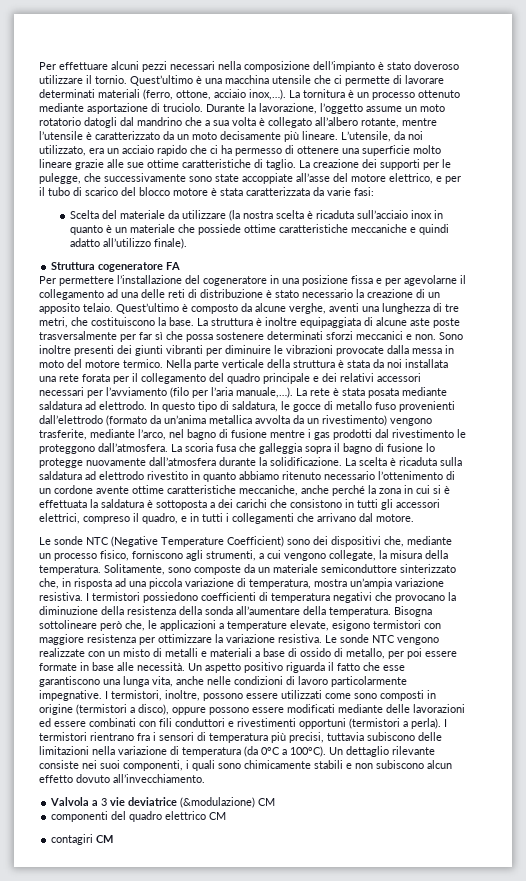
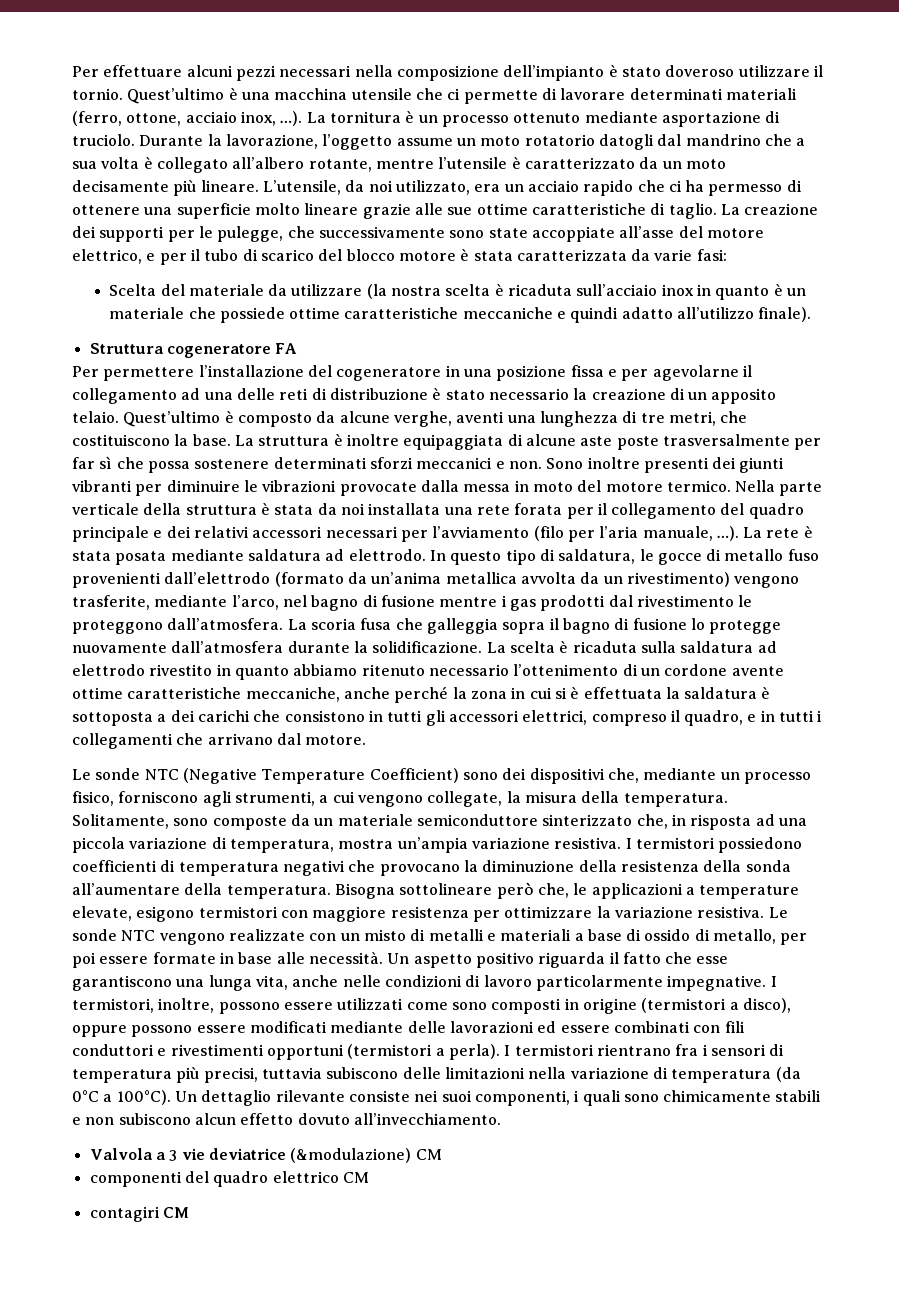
[249,89,286,100] inox,…). -> [240,111,303,126] inox, …).
[236,387,293,398] manuale,…). -> [642,526,739,541] manuale, …).

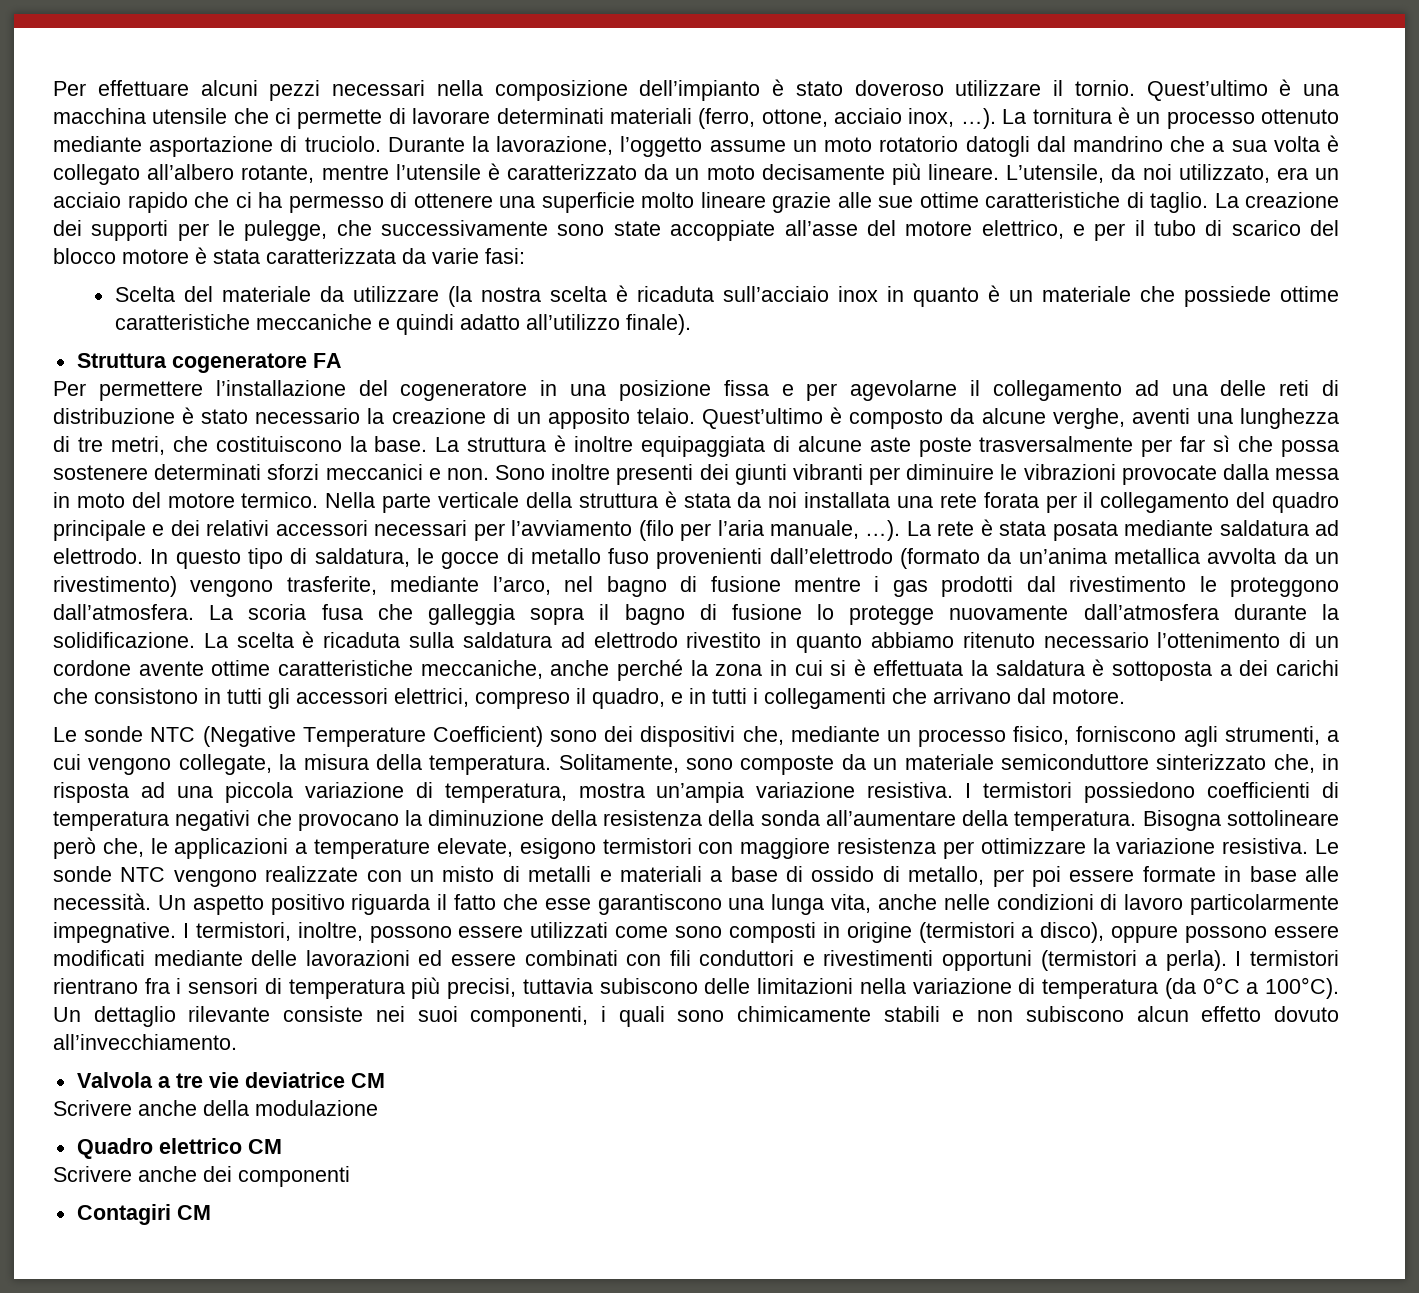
[169,1150,178,1161] 3 -> [175,1073,203,1088] tre
[290,1148,442,1163] [89,1171,369,1187] [89,1206,160,1222] (&modulazione) CM // componenti del quadro elettrico CM // contagiri -> [350,1073,385,1088] [53,1100,378,1116] [76,1138,282,1159] [53,1166,350,1187] [76,1204,171,1225] CM // Scrivere anche della modulazione // Quadro elettrico CM // Scrivere anche dei componenti // Contagiri

